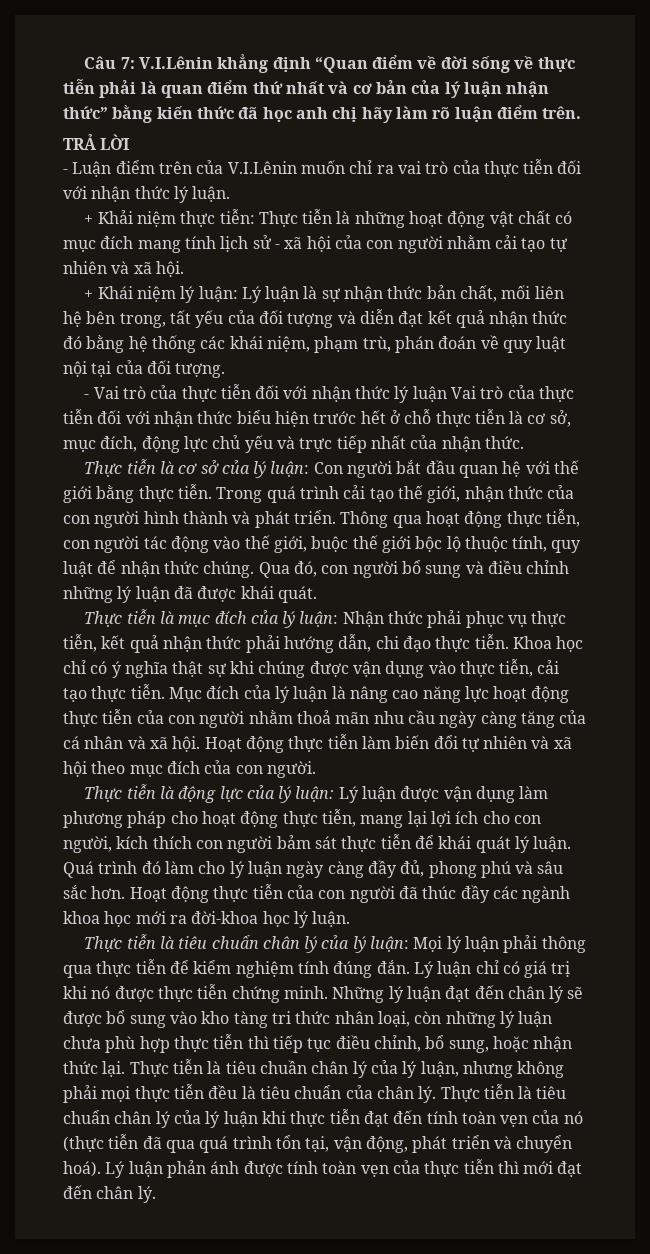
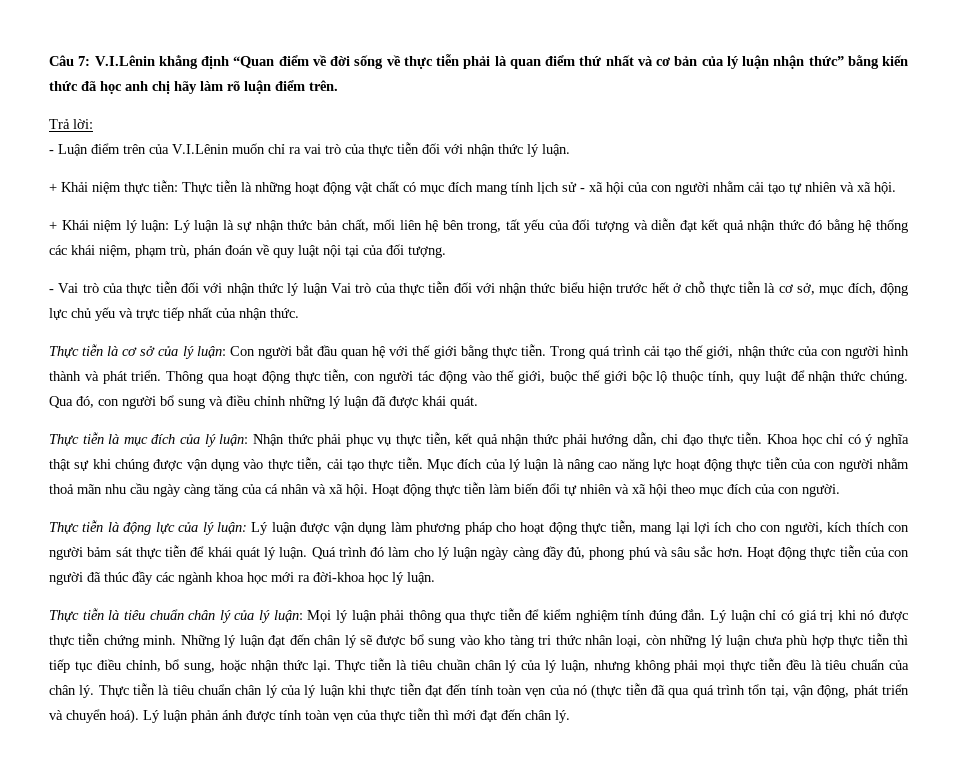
[63,134,130,150] TRẢ LỜI -> [49,119,93,129] Trả lời:

